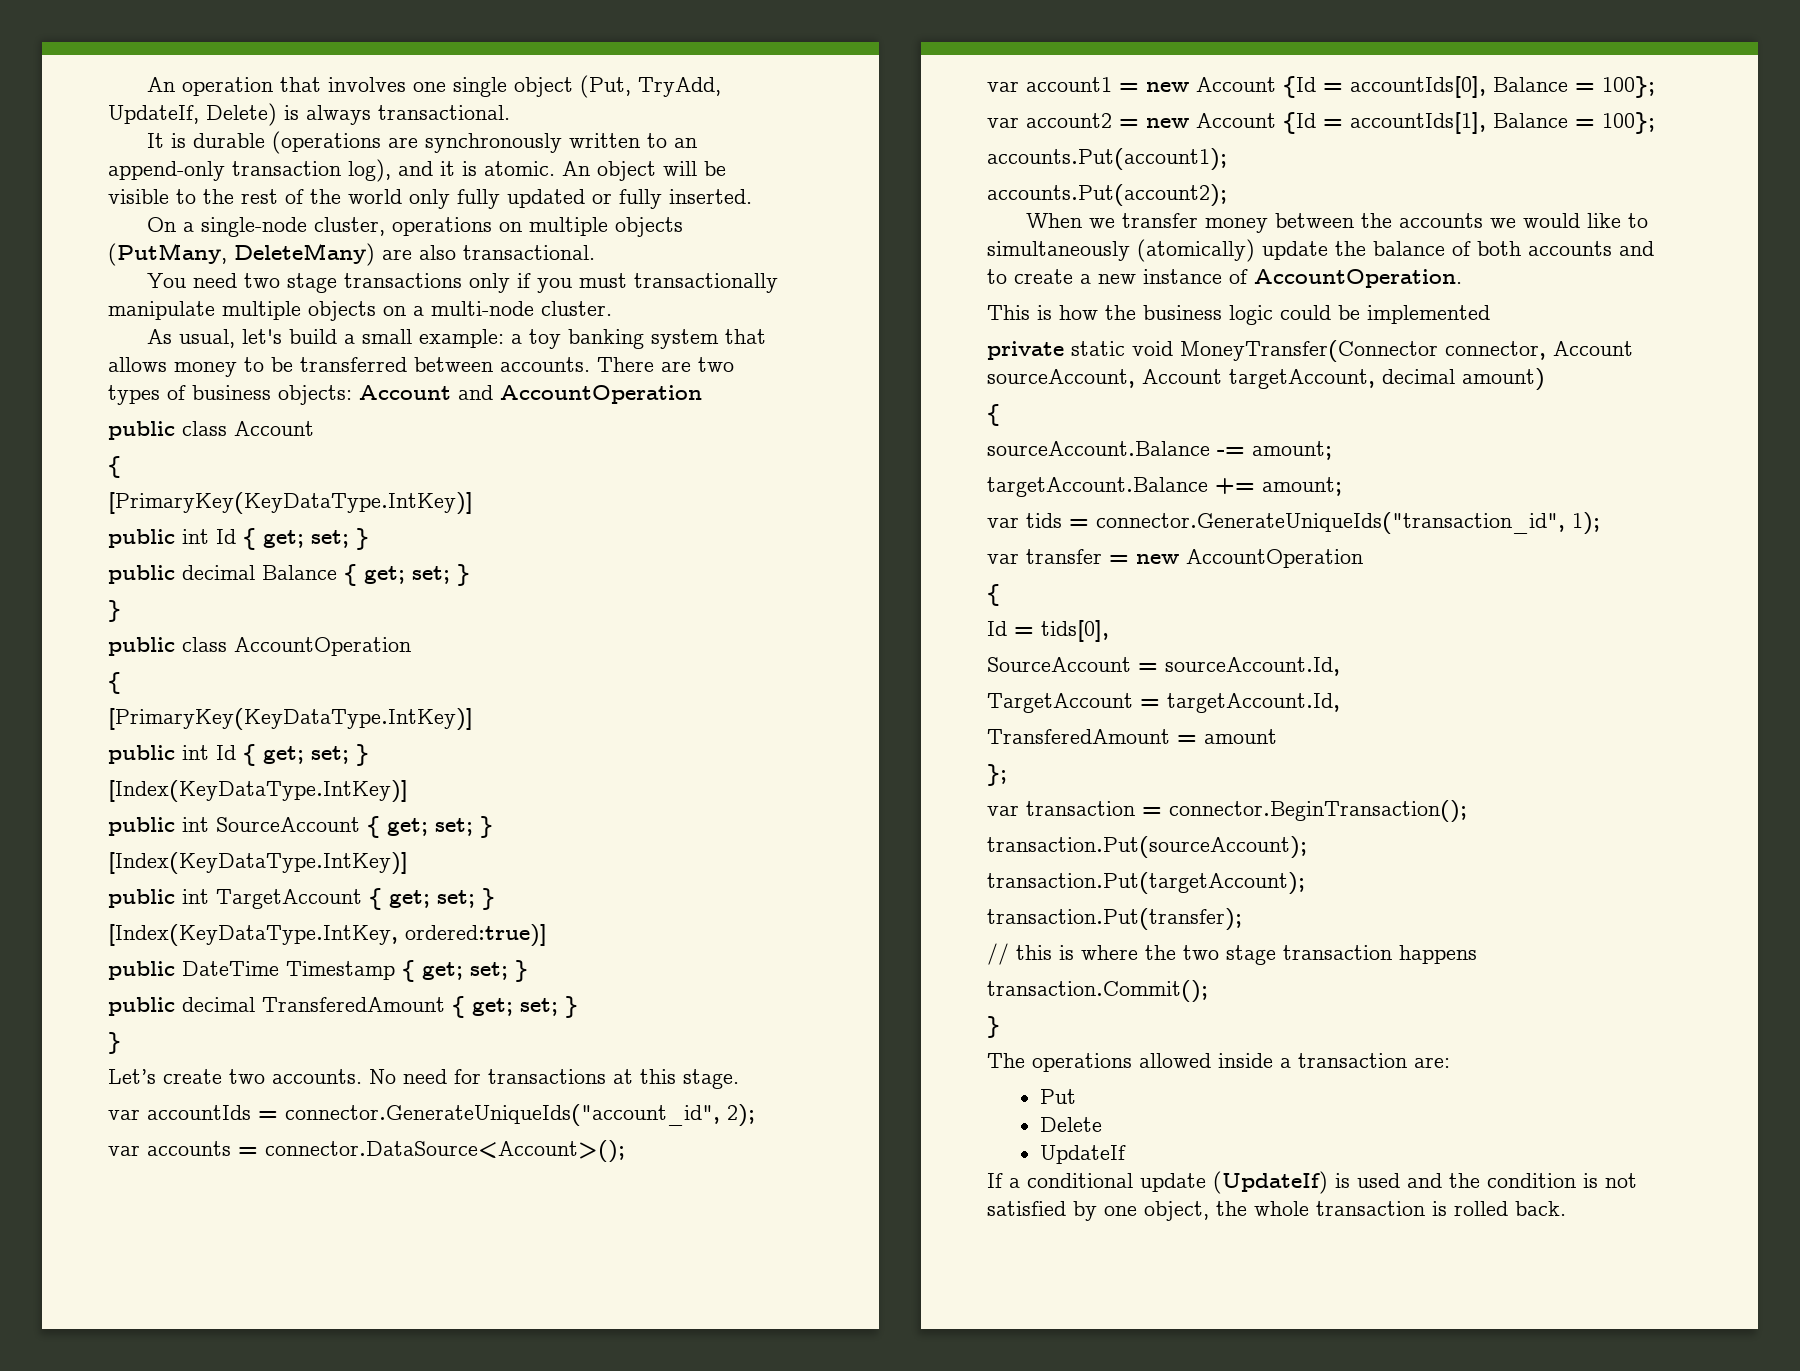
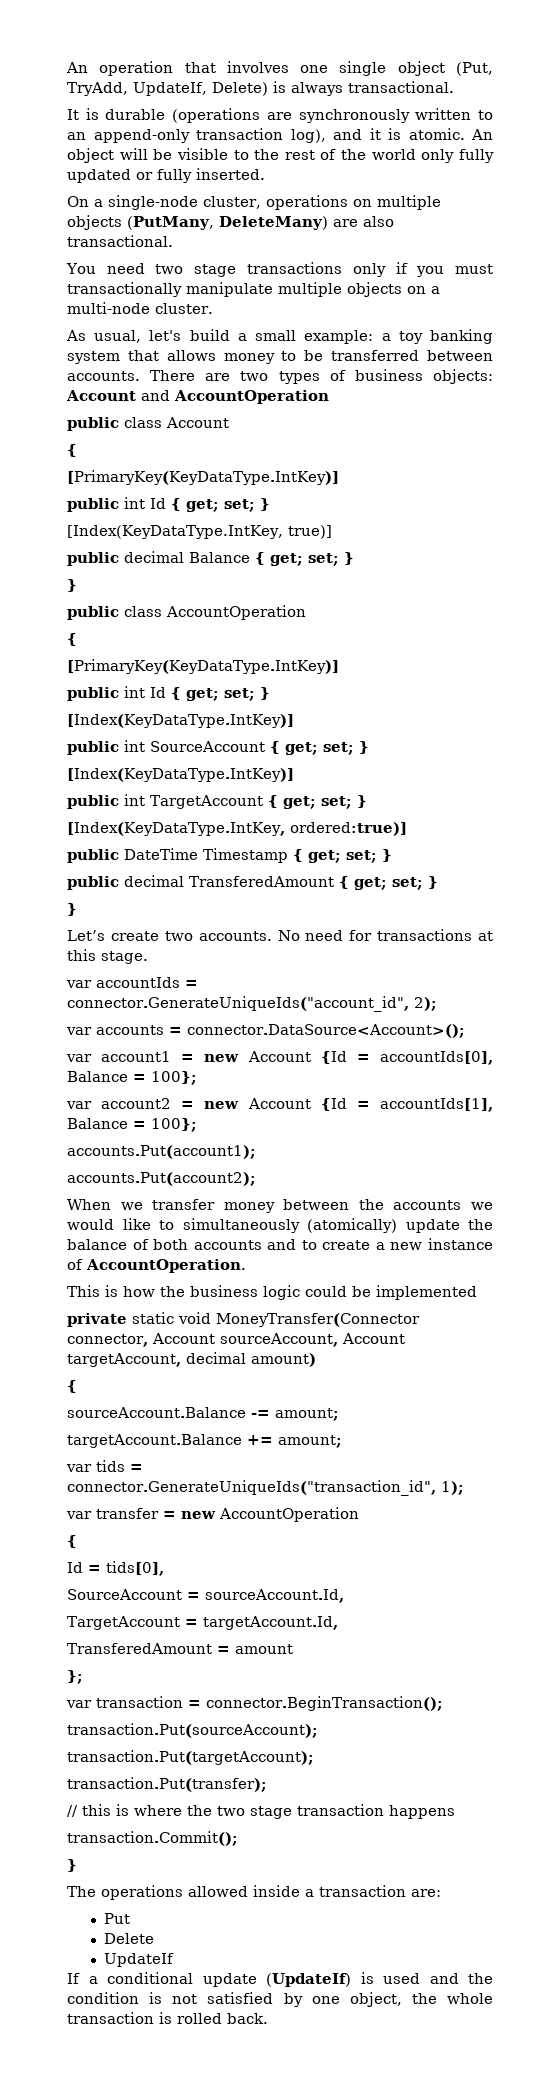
(369, 539) none -> [67,525,332,539] // [Index(KeyDataType.IntKey, true)]

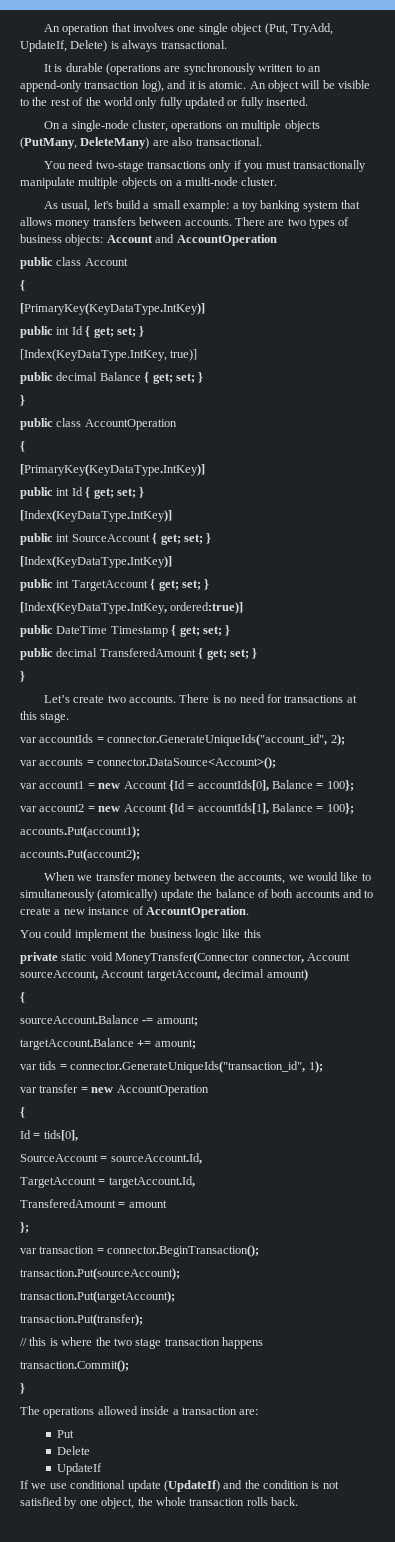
[155,264,237,277] two stage -> [95,161,144,172] two-stage
[281,350,420,361] to be transferred -> [92,217,136,226] transfers
[277,930,300,941] No -> [179,694,237,703] There is no
[393,1200,462,1210] accounts -> [238,873,286,884] accounts,
[67,1285,477,1300] This is how the business logic could be implemented -> [20,929,261,941] You could implement the business logic like this
[88,1976,98,1984] a -> [31,1483,67,1489] we use
[360,1972,420,1984] is used -> (220, 1486) none
[159,2012,222,2024] is rolled -> [246,1497,268,1506] rolls

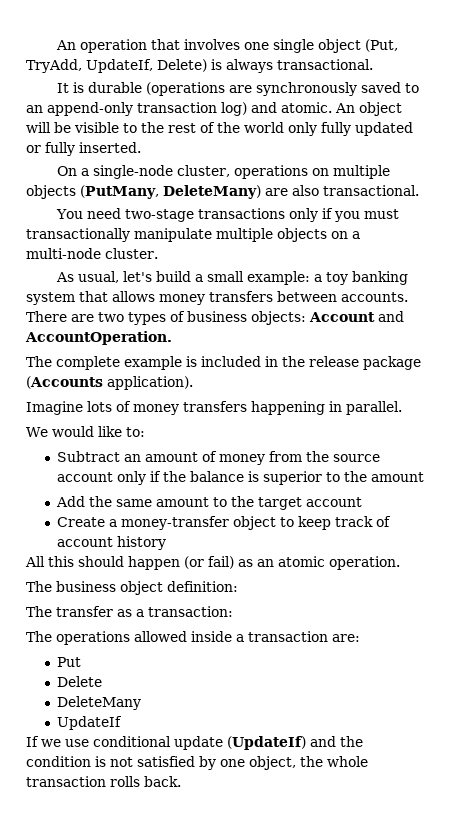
[258,64,294,72] written -> [361,82,402,93] saved
[141,80,206,92] log), and it is -> [221,102,277,116] log) and
[176,234,277,246] [20,257,128,269] [20,280,25,291] [20,303,205,315] [20,326,145,338] [20,349,198,361] [20,372,204,384] [20,395,25,406] [20,418,177,430] [20,441,25,452] [20,464,205,476] [20,487,145,499] [20,510,172,522] [20,533,212,545] [20,556,172,568] [20,579,210,591] [20,602,244,614] [20,625,231,637] [20,648,258,660] [20,671,25,682] [43,694,357,703] [20,711,70,723] [20,734,345,746] [20,757,277,769] [20,780,354,791] [20,803,354,814] [20,826,140,838] [20,849,140,861] [43,872,371,884] [20,889,374,901] [20,906,249,918] [20,929,261,941] [20,952,350,964] [20,969,308,981] [20,992,25,1003] [20,1015,198,1026] [20,1038,196,1050] [20,1061,323,1073] [20,1084,209,1096] [20,1107,25,1118] [20,1130,78,1141] [20,1153,202,1164] [20,1176,195,1188] [20,1199,167,1208] [20,1222,29,1233] [20,1245,260,1257] [20,1268,180,1280] [20,1291,175,1303] [20,1314,143,1326] [20,1337,263,1349] [20,1360,129,1372] [20,1383,25,1394] AccountOperation // public class Account // { // [PrimaryKey(KeyDataType.IntKey)] // public int Id { get; set; } // [Index(KeyDataType.IntKey, true)] // public decimal Balance { get; set; } // } // public class AccountOperation // { // [PrimaryKey(KeyDataType.IntKey)] // public int Id { get; set; } // [Index(KeyDataType.IntKey)] // public int SourceAccount { get; set; } // [Index(KeyDataType.IntKey)] // public int TargetAccount { get; set; } // [Index(KeyDataType.IntKey, ordered:true)] // public DateTime Timestamp { get; set; } // public decimal TransferedAmount { get; set; } // } // Let’s create two accounts. There is no need for transactions at this stage. // var accountIds = connector.GenerateUniqueIds("account_id", 2); // var accounts = connector.DataSource<Account>(); // var account1 = new Account {Id = accountIds[0], Balance = 100}; // var account2 = new Account {Id = accountIds[1], Balance = 100}; // accounts.Put(account1); // accounts.Put(account2); // When we transfer money between the accounts, we would like to simultaneously (atomically) update the balance of both accounts and to create a new instance of AccountOperation. // You could implement the business logic like this // private static void MoneyTransfer(Connector connector, Account sourceAccount, Account targetAccount, decimal amount) // { // sourceAccount.Balance -= amount; // targetAccount.Balance += amount; // var tids = connector.GenerateUniqueIds("transaction_id", 1); // var transfer = new AccountOperation // { // Id = tids[0], // SourceAccount = sourceAccount.Id, // TargetAccount = targetAccount.Id, // TransferedAmount = amount // }; // var transaction = connector.BeginTransaction(); // transaction.Put(sourceAccount); // transaction.Put(targetAccount); // transaction.Put(transfer); // // this is where the two stage transaction happens // transaction.Commit(); // } -> [25,331,172,345] [26,356,421,370] [26,376,193,390] [26,401,402,415] [26,426,145,437] [56,451,380,465] [56,471,424,485] [55,496,362,510] [56,516,391,530] [56,536,166,550] [25,556,400,570] [26,581,238,595] [26,606,233,617] AccountOperation. // The complete example is included in the release package (Accounts application). // Imagine lots of money transfers happening in parallel. // We would like to: // Subtract an amount of money from the source account only if the balance is superior to the amount // Add the same amount to the target account // Create a money-transfer object to keep track of account history // All this should happen (or fail) as an atomic operation. // The business object definition: // The transfer as a transaction:
(90, 1450) none -> [56,696,141,710] // DeleteMany

